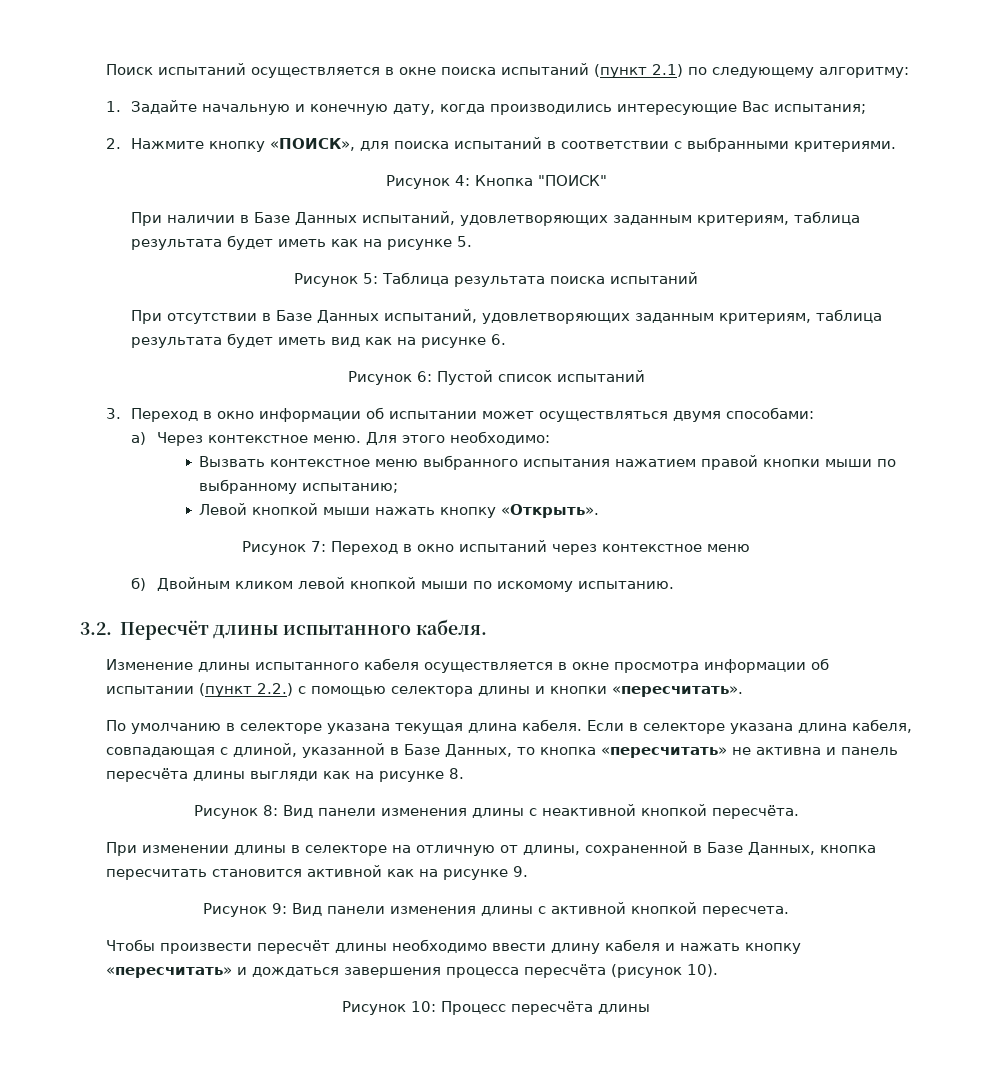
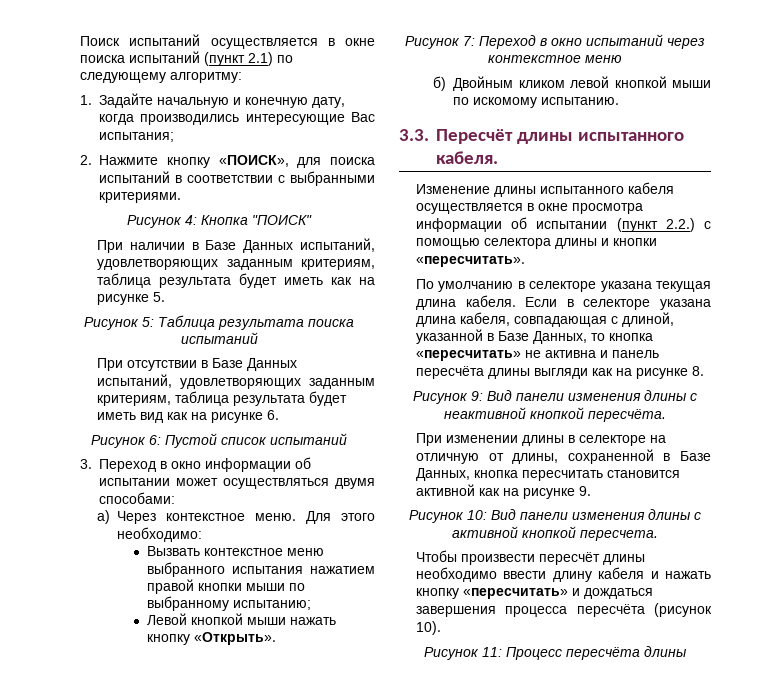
[80,622,112,635] 3.2. -> [399,129,429,141] 3.3.
[262,805,278,816] 8: -> [471,391,483,401] 9:
[272,903,287,914] 9: -> [467,510,487,520] 10:
[411,1001,436,1012] 10: -> [482,647,502,657] 11:

